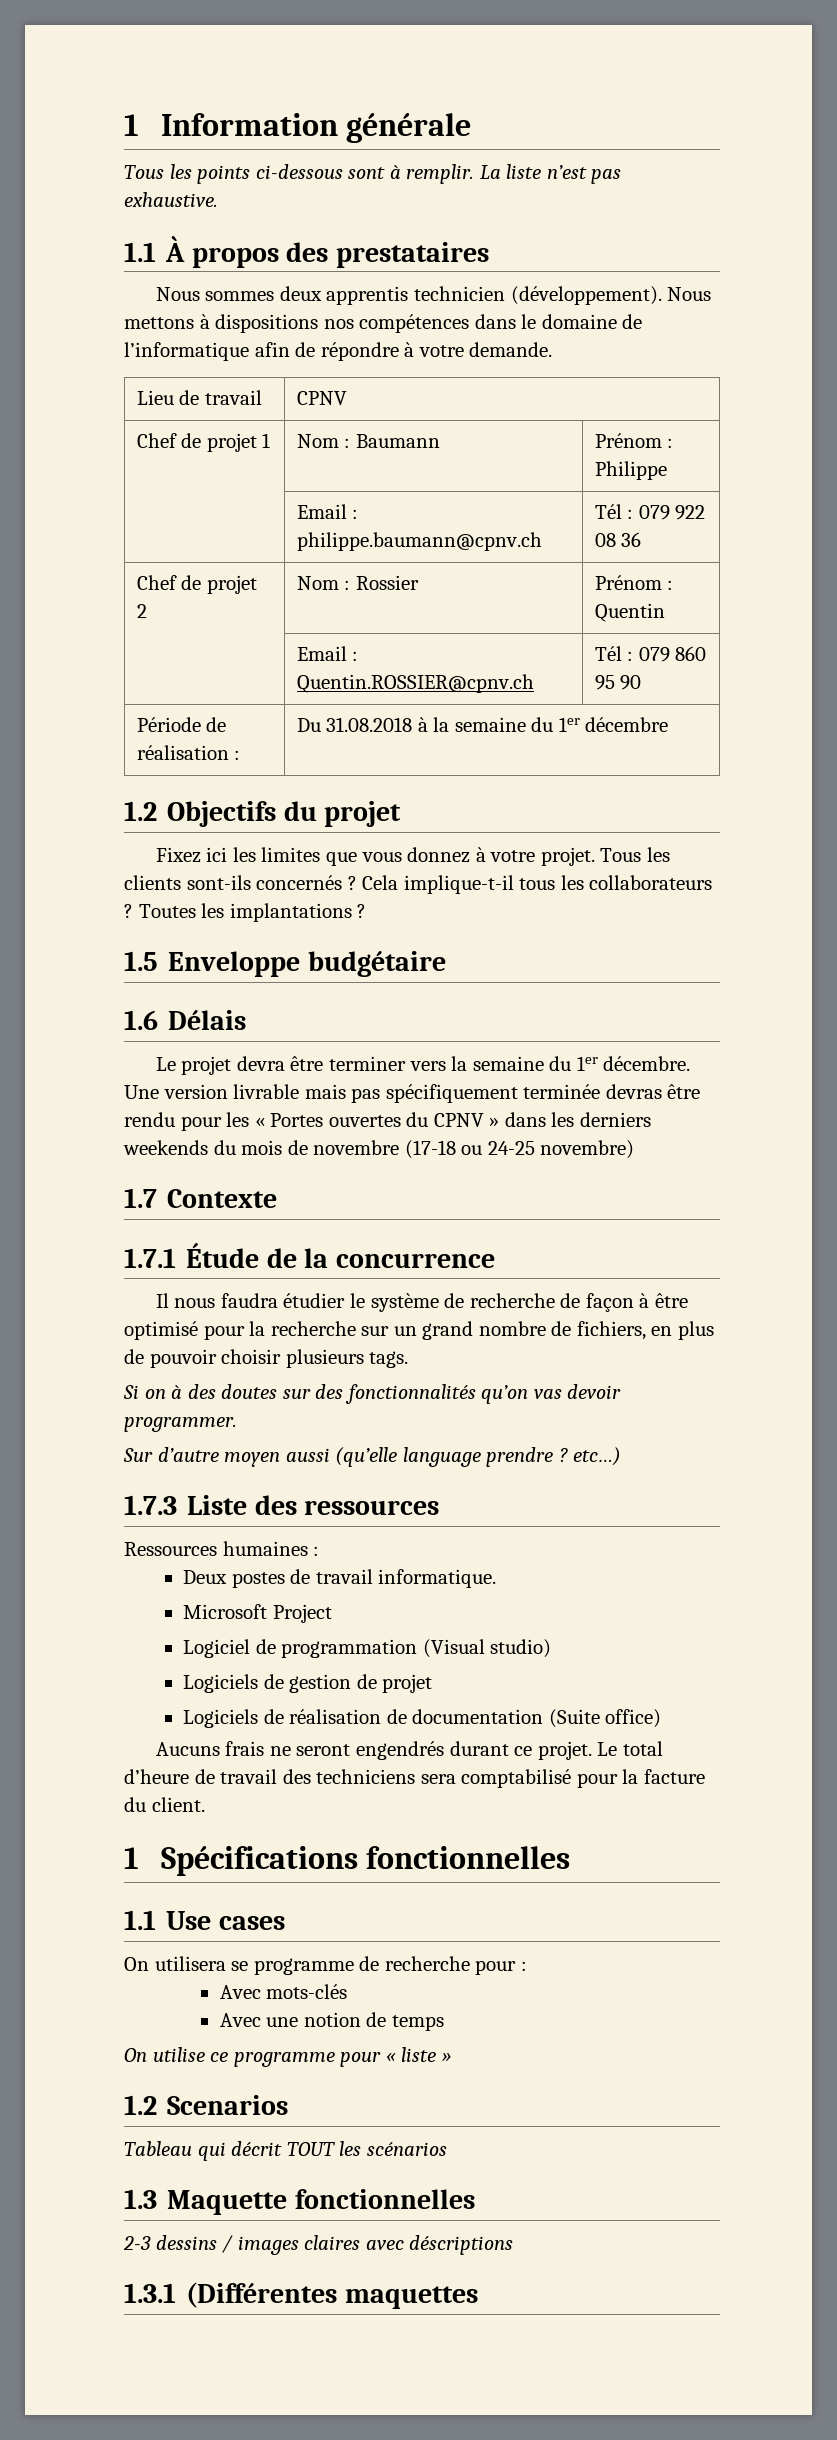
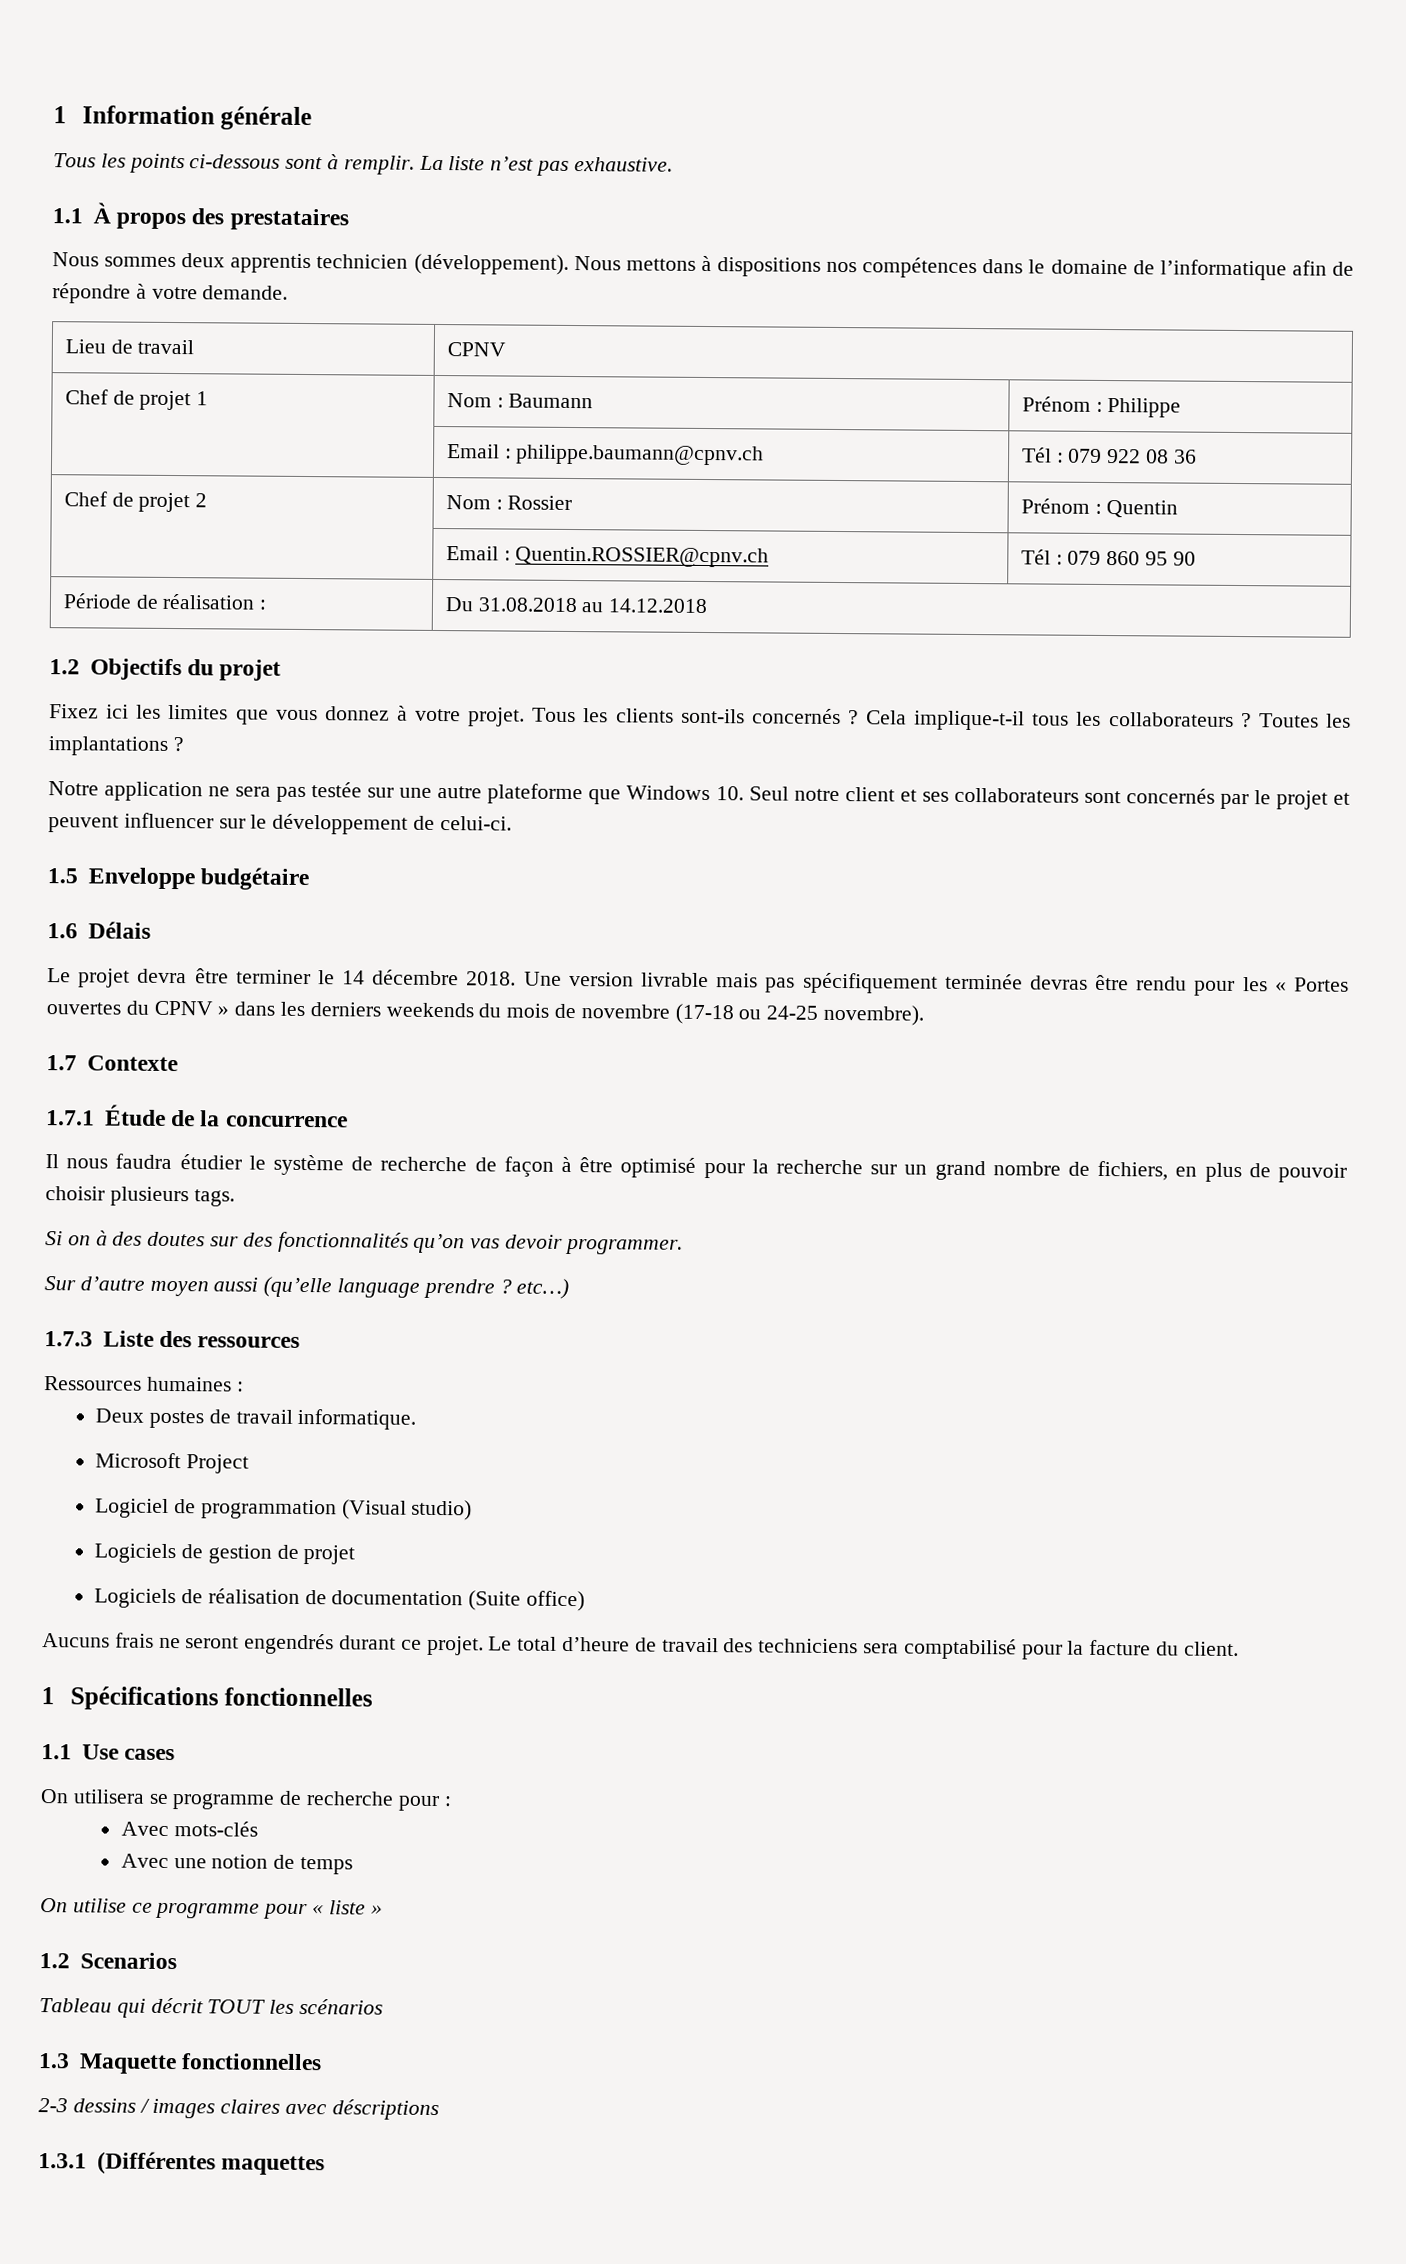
[417,717,669,732] à la semaine du 1er décembre -> [581,598,709,614] au 14.12.2018
(367, 911) none -> [48,781,1350,810] [48,812,512,835] // Notre application ne sera pas testée sur une autre plateforme que Windows 10. Seul notre client et ses collaborateurs sont concernés par le projet et peuvent influencer sur le développement de celui-ci.
[409,1056,691,1071] vers la semaine du 1er décembre. -> [317,969,517,986] le 14 décembre 2018.
[540,1140,635,1159] novembre) -> [823,1004,925,1026] novembre).

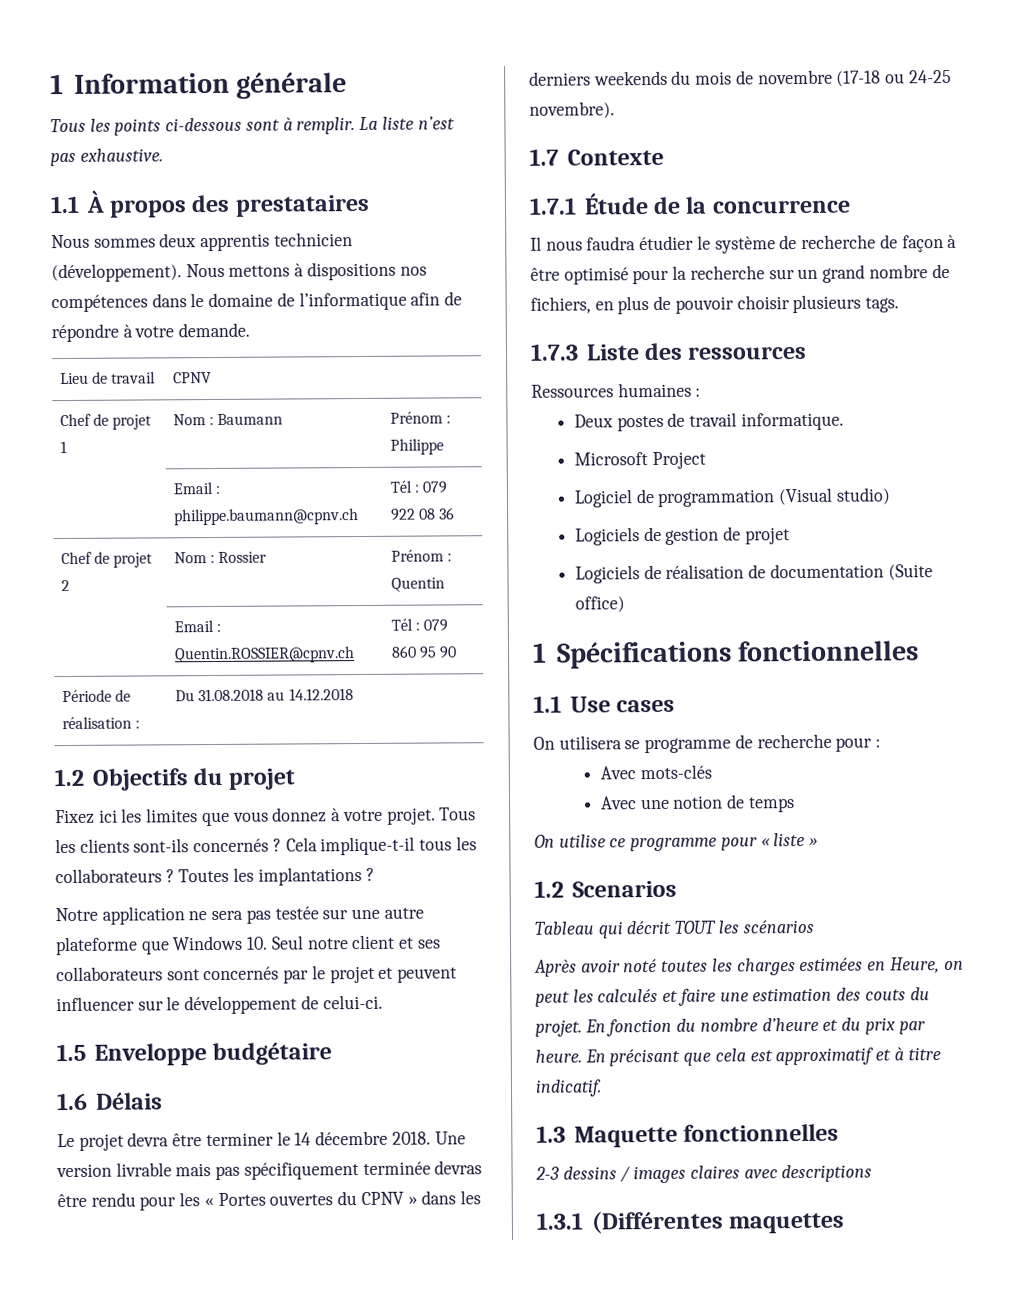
[45,1230,683,1255] [44,1276,570,1300] // Si on à des doutes sur des fonctionnalités qu’on vas devoir programmer. // Sur d’autre moyen aussi (qu’elle language prendre ? etc…) -> (900, 305) none
[42,1632,1239,1660] // Aucuns frais ne seront engendrés durant ce projet. Le total d’heure de travail des techniciens sera comptabilisé pour la facture du client. -> (626, 604) none
(384, 2006) none -> [534,957,964,977] [535,987,930,1007] [535,1017,926,1037] [535,1047,941,1067] [535,1079,602,1097] // Après avoir noté toutes les charges estimées en Heure, on peut les calculés et faire une estimation des couts du projet. En fonction du nombre d’heure et du prix par heure. En précisant que cela est approximatif et à titre indicatif.
[331,2099,439,2121] déscriptions -> [781,1164,873,1183] descriptions

